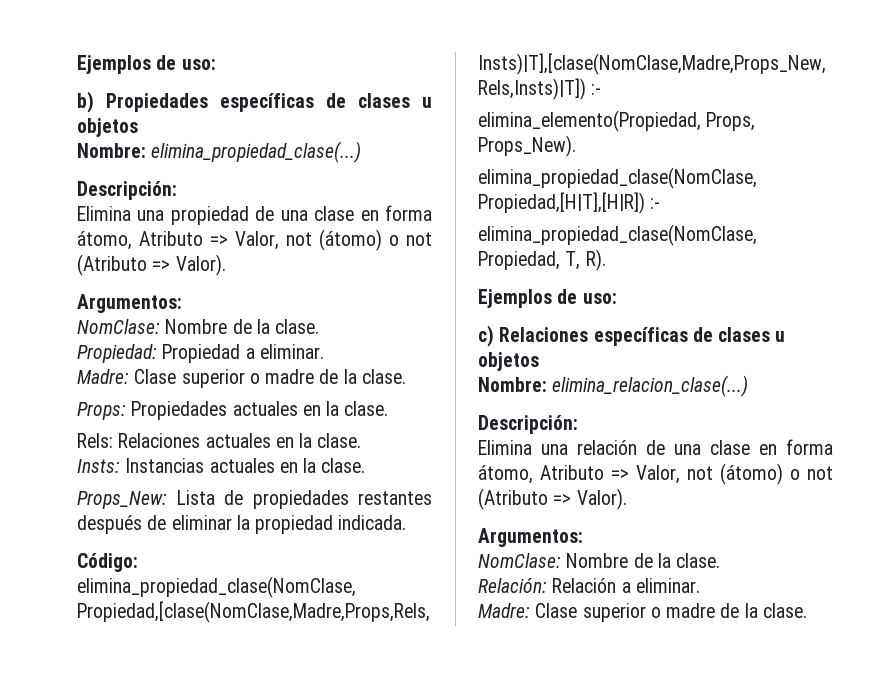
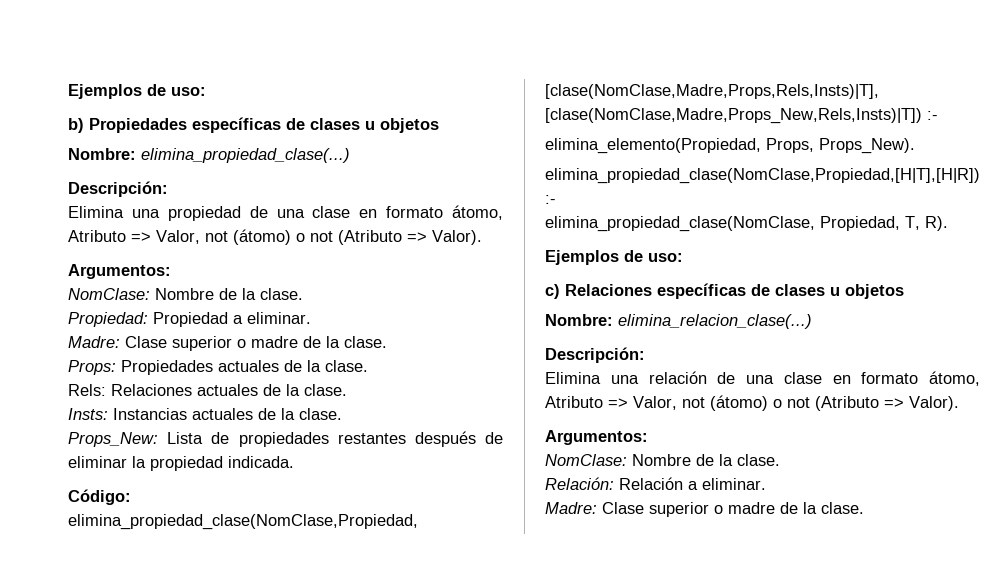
[385,205,432,221] forma -> [386,206,444,218] formato
[302,405,321,416] en -> [284,360,302,372] de
[275,437,294,448] en -> [263,384,281,396] de
[279,462,298,473] en -> [258,408,276,420] de
[786,439,833,455] forma -> [861,372,919,384] formato

